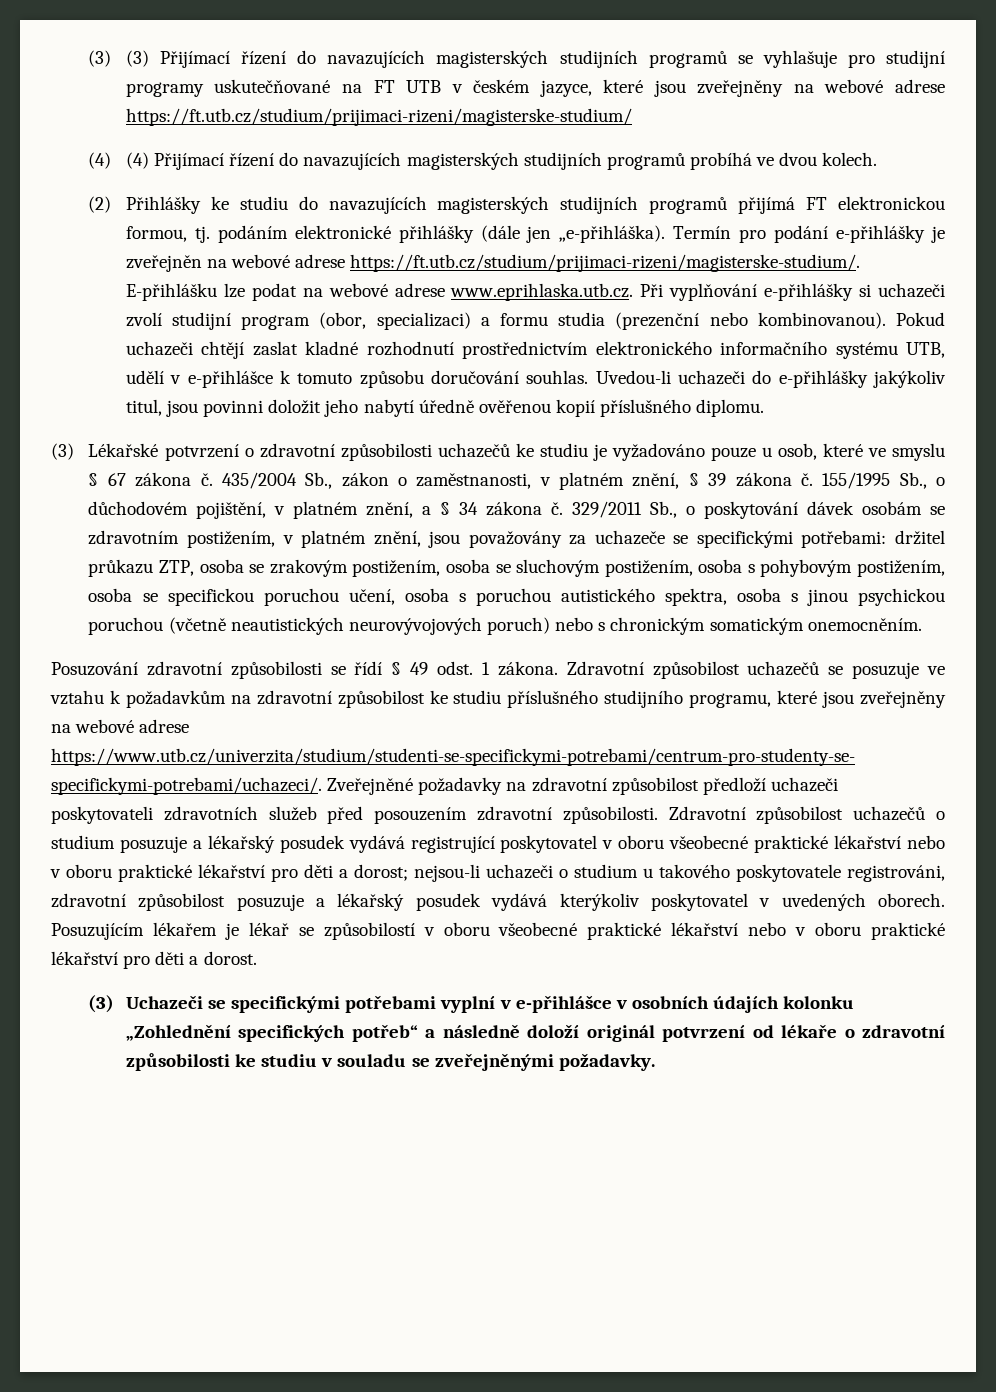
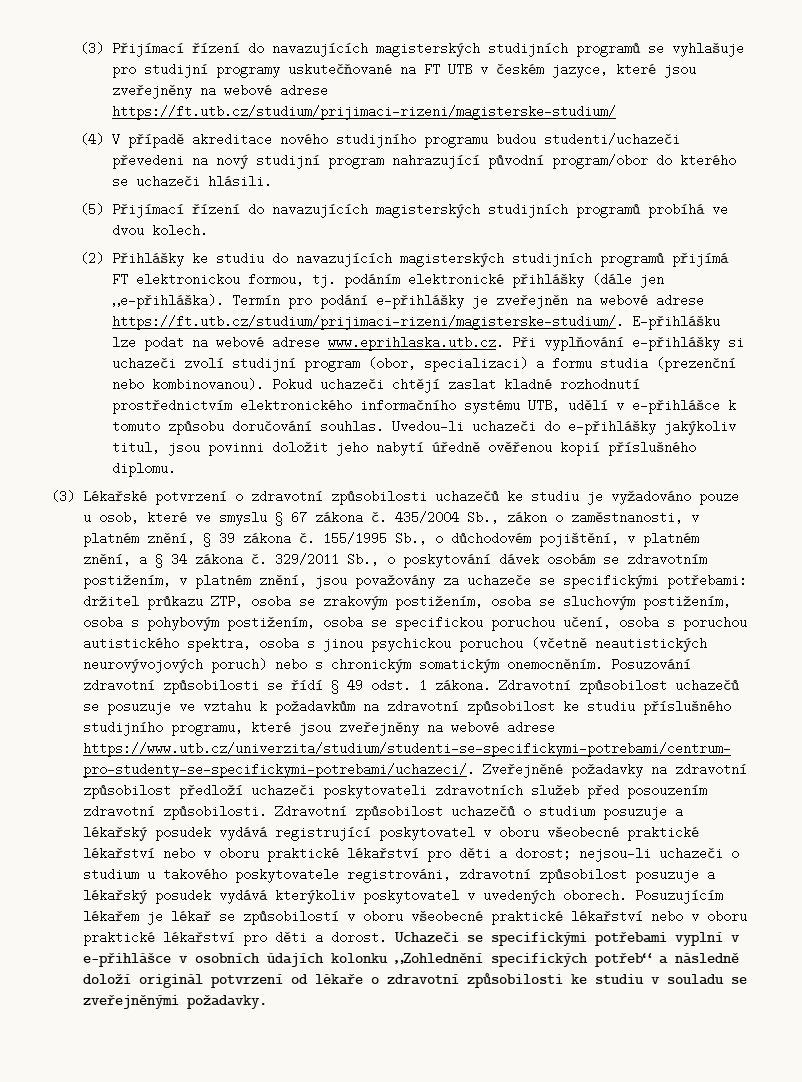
[88,50,149,67] (3) (3) -> [80,42,105,55] (3)
[125,152,149,169] (4) -> [111,133,680,148] [111,154,736,169] [111,175,272,188] [80,203,105,216] V případě akreditace nového studijního programu budou studenti/uchazeči převedeni na nový studijní program nahrazující původní program/obor do kterého se uchazeči hlásili. // (5)
(922, 624) // -> (603, 664) none
[88,995,115,1013] // (3) -> (387, 937) none

